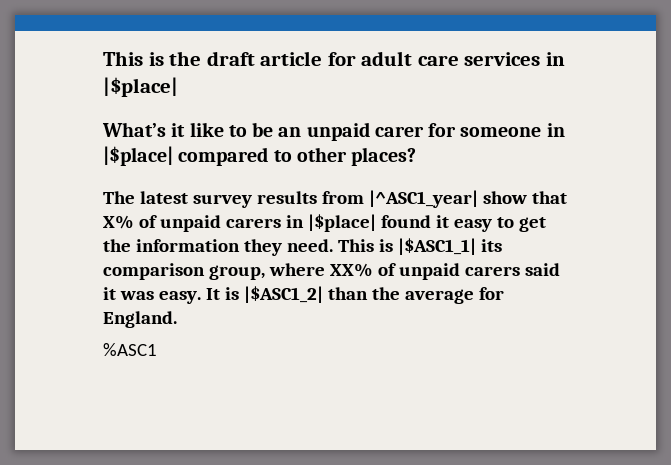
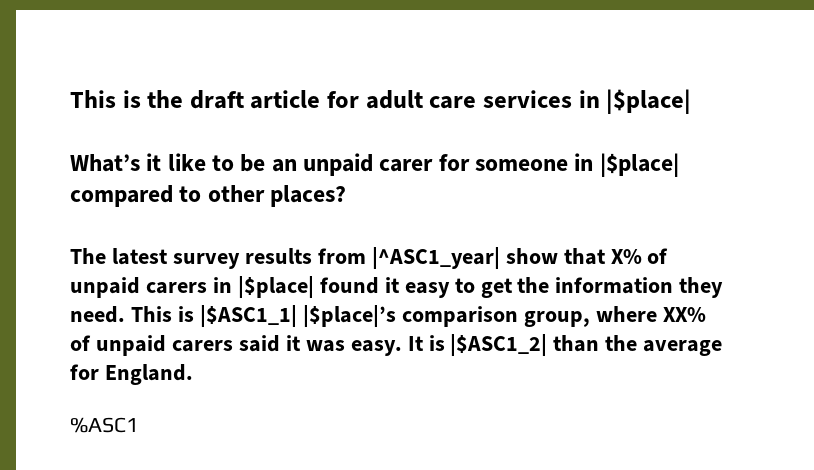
[480,239,502,252] its -> [302,305,396,328] |$place|’s

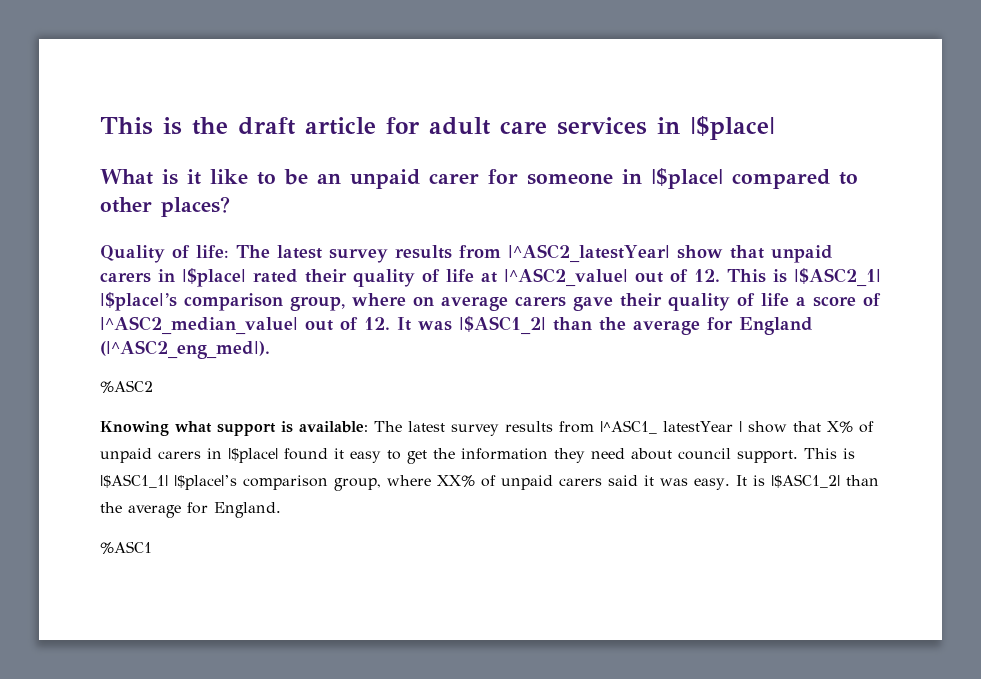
[70,154,140,172] What’s -> [100,169,178,185] What is
[70,247,500,270] The latest survey results from |^ASC1_year| -> [100,244,833,263] [100,268,881,287] [100,292,881,311] [100,316,813,335] [100,340,270,359] [100,380,153,393] [100,420,742,436] Quality of life: The latest survey results from |^ASC2_latestYear| show that unpaid carers in |$place| rated their quality of life at |^ASC2_value| out of 12. This is |$ASC2_1| |$place|’s comparison group, where on average carers gave their quality of life a score of |^ASC2_median_value| out of 12. It was |$ASC1_2| than the average for England (|^ASC2_eng_med|). // %ASC2 // Knowing what support is available: The latest survey results from |^ASC1_ latestYear |
[70,306,125,323] need. -> [591,448,798,463] need about council support.

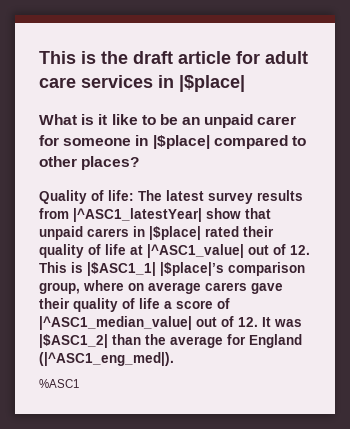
[508,244,670,263] |^ASC2_latestYear| -> [73,208,202,222] |^ASC1_latestYear|
[504,268,628,287] |^ASC2_value| -> [147,244,244,258] |^ASC1_value|
[794,268,881,287] |$ASC2_1| -> [87,262,156,276] |$ASC1_1|
[100,316,298,335] |^ASC2_median_value| -> [39,316,192,330] |^ASC1_median_value|
[100,340,270,359] [100,380,153,393] [100,420,874,436] [100,448,855,464] [100,474,879,491] [100,502,281,518] (|^ASC2_eng_med|). // %ASC2 // Knowing what support is available: The latest survey results from |^ASC1_ latestYear | show that X% of unpaid carers in |$place| found it easy to get the information they need about council support. This is |$ASC1_1| |$place|’s comparison group, where XX% of unpaid carers said it was easy. It is |$ASC1_2| than the average for England. -> [39,352,174,366] (|^ASC1_eng_med|).

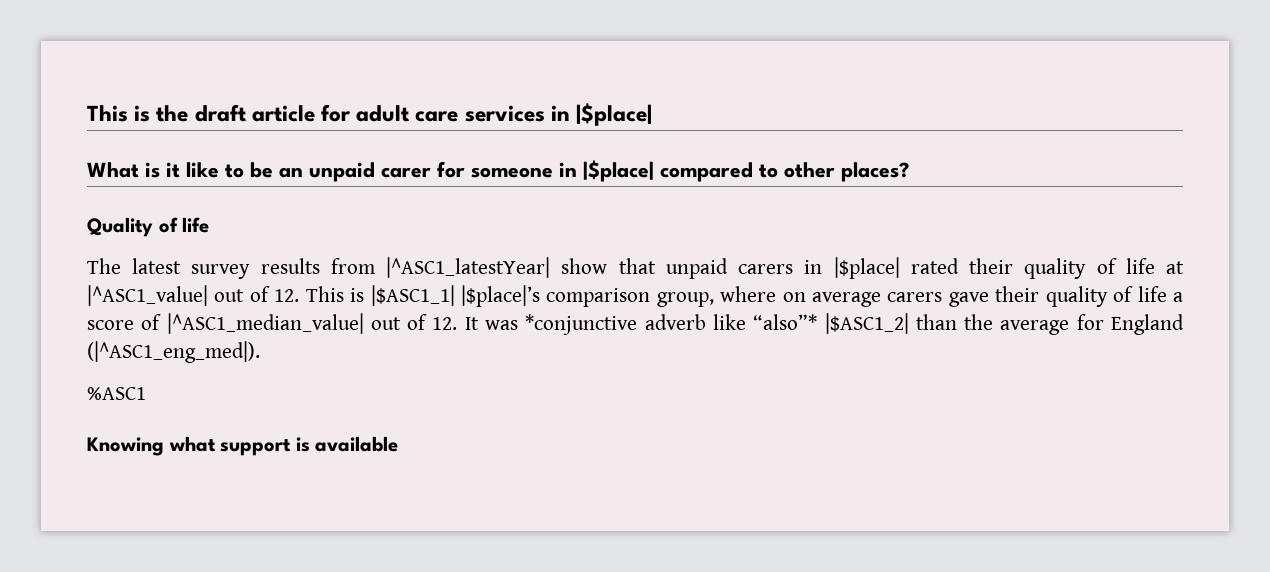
[108,190,134,201] life: -> [182,217,210,233] life //
(302, 323) none -> [525,314,818,335] *conjunctive adverb like “also”*
(79, 383) none -> [87,436,399,456] // Knowing what support is available

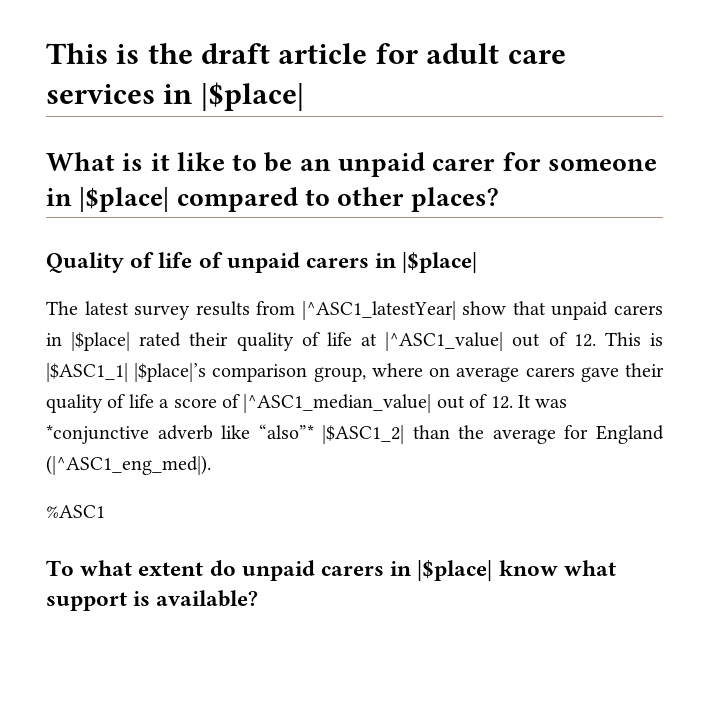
(210, 225) none -> [198,252,478,273] of unpaid carers in |$place|
[87,437,164,456] Knowing -> [46,560,558,581] To what extent do unpaid carers in |$place| know
[315,436,399,452] available -> [156,590,259,607] available?

